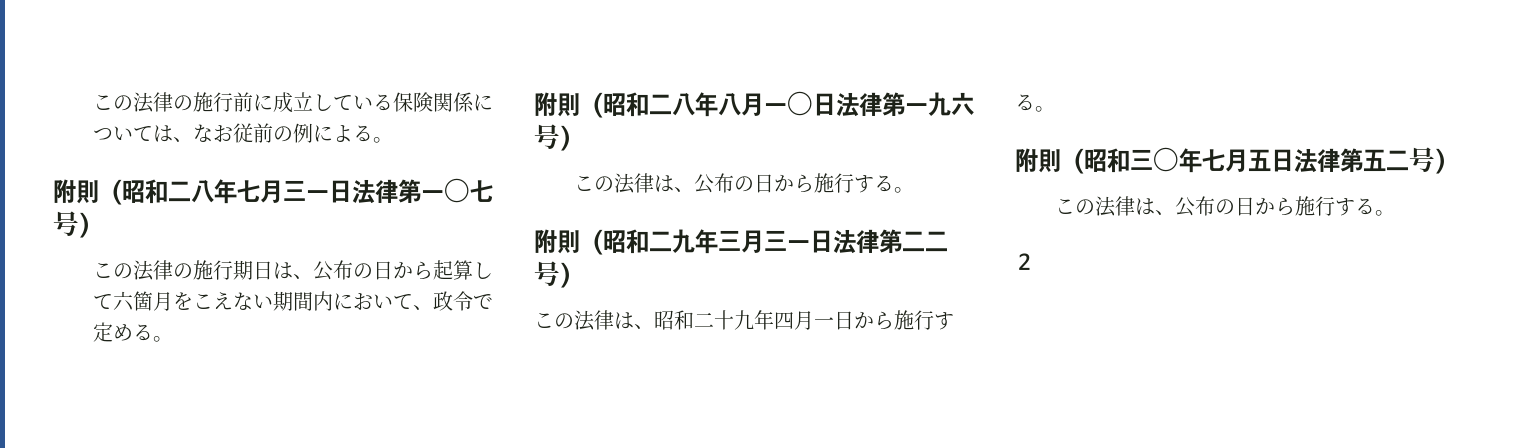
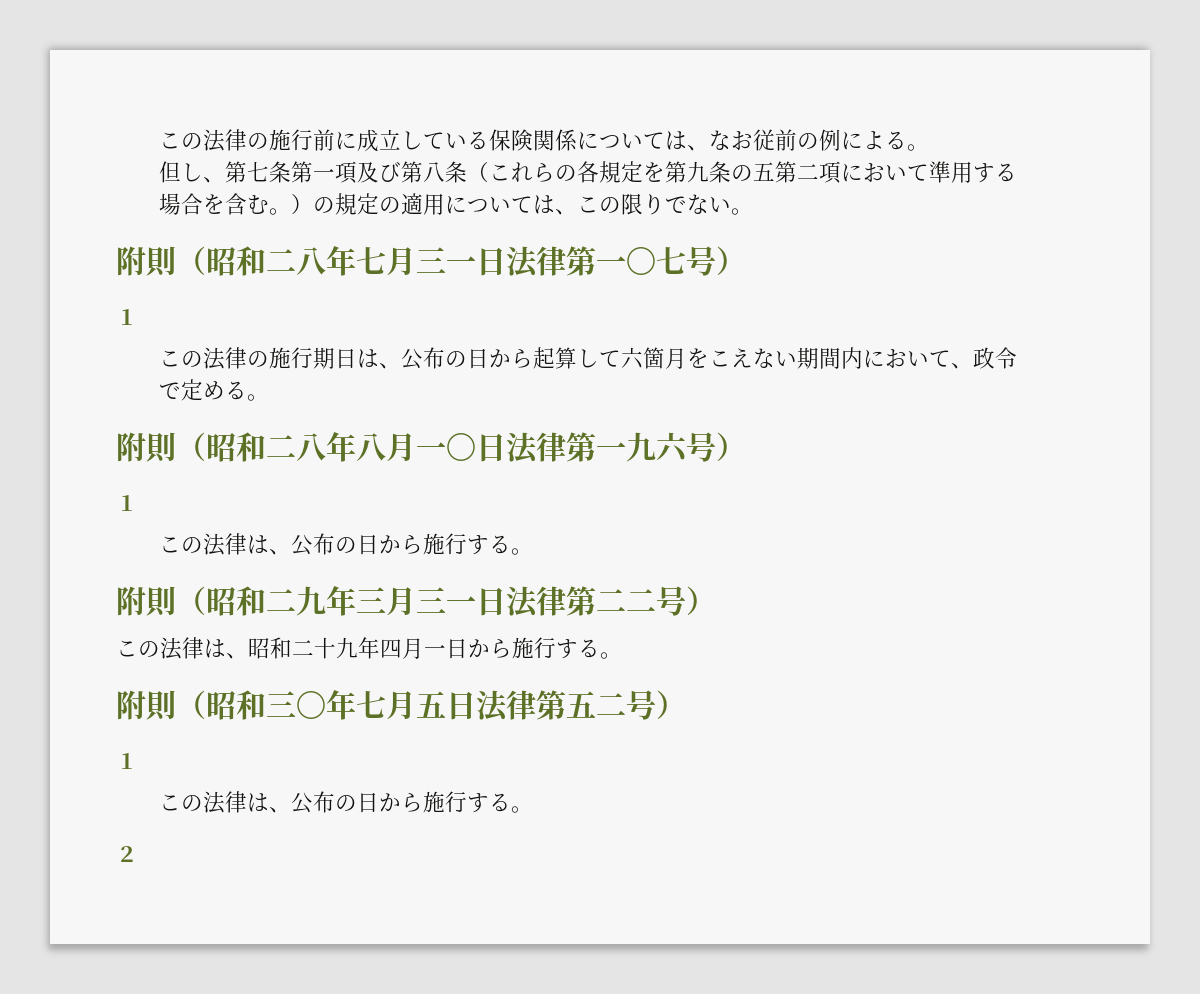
(393, 140) none -> [158,161,1017,184] [158,193,753,215] // 但し、第七条第一項及び第八条（これらの各規定を第九条の五第二項において準用する場合を含む。）の規定の適用については、この限りでない。
(102, 225) none -> [116,309,138,325] // １
(583, 138) none -> [116,495,138,511] // １
(1458, 161) none -> [116,753,138,769] // １

